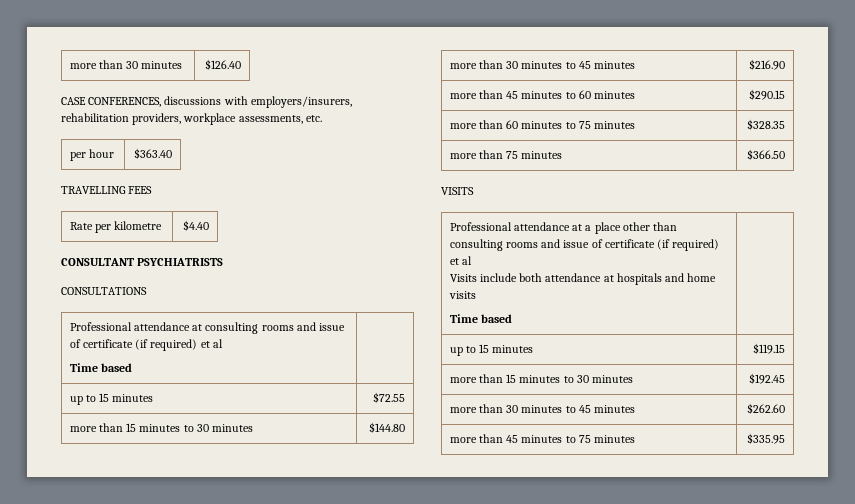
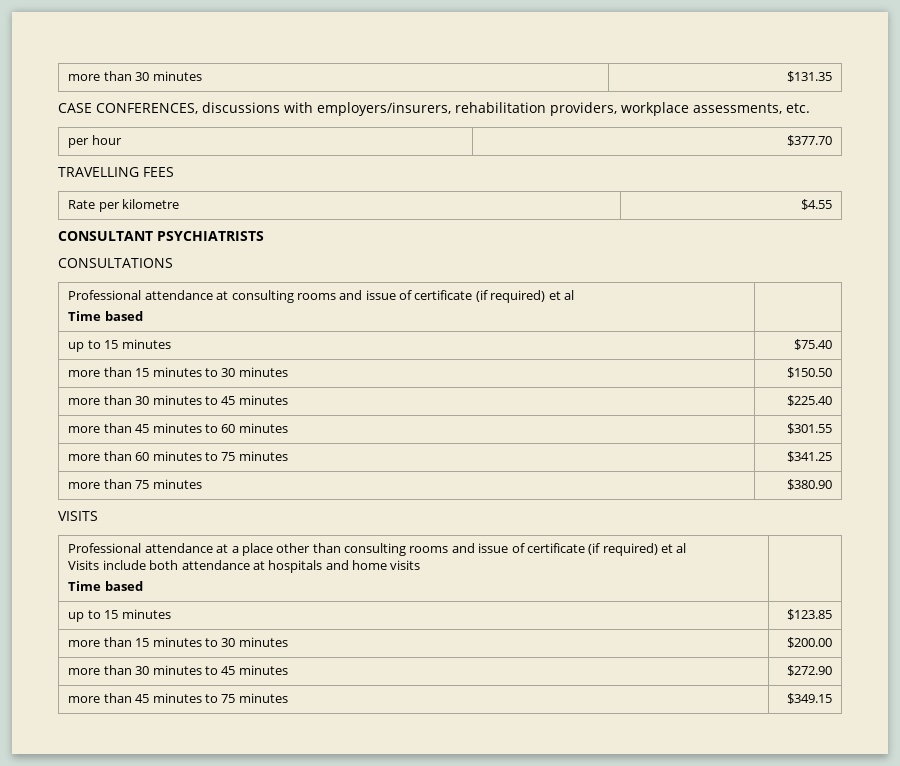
[205,59,242,70] $126.40 -> [786,71,832,82] $131.35
[134,148,173,159] $363.40 -> [786,135,832,146] $377.70
[183,220,210,231] $4.40 -> [800,199,832,210] $4.55
[373,392,406,403] [69,423,254,432] [369,422,406,433] [449,60,636,69] [749,59,786,70] $72.55 // more than 15 minutes to 30 minutes | $144.80 // more than 30 minutes to 45 minutes | $216.90 -> [793,339,832,350] [68,367,288,377] [786,367,832,378] [68,395,288,405] [786,395,832,406] $75.40 // more than 15 minutes to 30 minutes | $150.50 // more than 30 minutes to 45 minutes | $225.40
[749,89,786,100] $290.15 -> [786,423,832,434] $301.55
[747,119,786,130] $328.35 -> [786,451,832,462] $341.25
[747,149,786,160] $366.50 -> [786,479,832,490] $380.90
[753,343,786,354] [449,374,634,383] [749,373,786,384] [449,404,636,413] [747,403,786,414] $119.15 // more than 15 minutes to 30 minutes | $192.45 // more than 30 minutes to 45 minutes | $262.60 -> [786,609,832,620] [68,637,288,647] [786,637,832,648] [68,665,288,675] [786,665,832,676] $123.85 // more than 15 minutes to 30 minutes | $200.00 // more than 30 minutes to 45 minutes | $272.90
[747,433,786,444] $335.95 -> [786,693,832,704] $349.15

